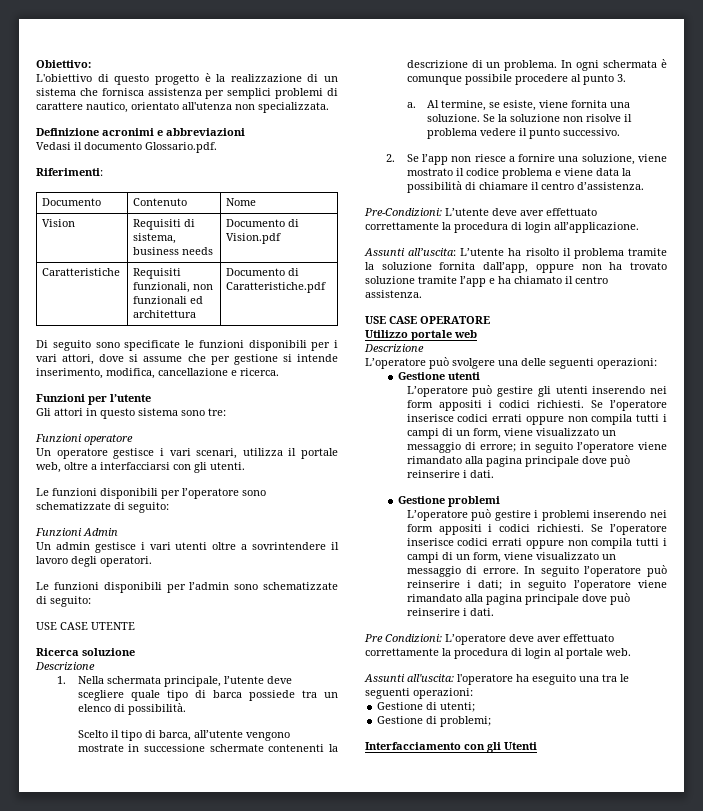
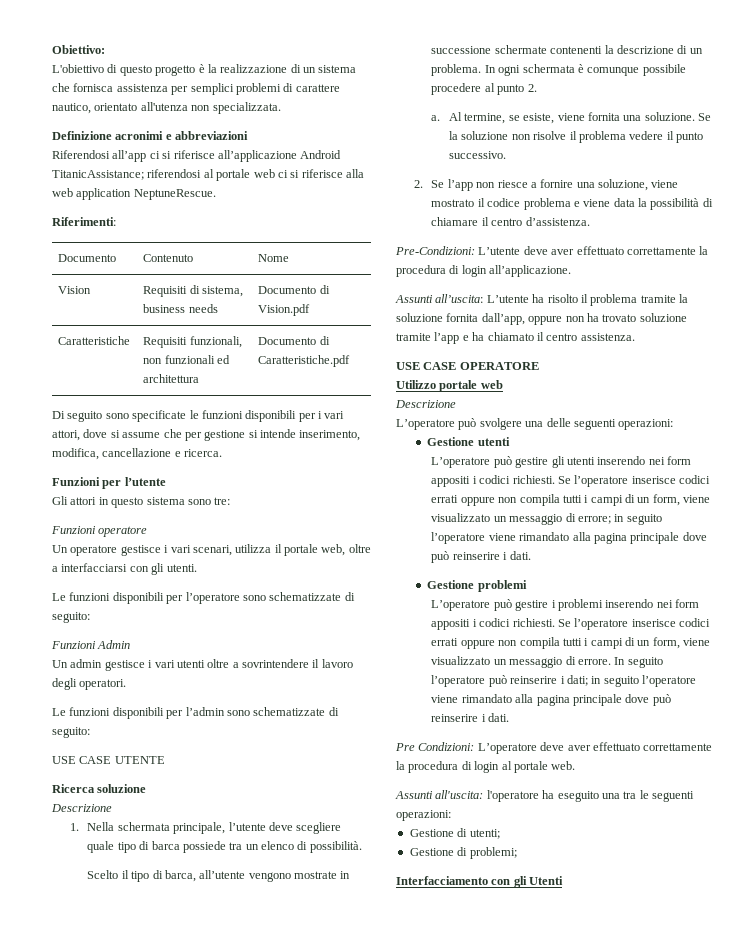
[36,142,217,153] Vedasi il documento Glossario.pdf. -> [52,150,342,162] [52,169,364,181] [52,188,216,200] Riferendosi all’app ci si riferisce all’applicazione Android TitanicAssistance; riferendosi al portale web ci si riferisce alla web application NeptuneRescue.
[616,74,626,82] 3. -> [527,84,537,92] 2.

